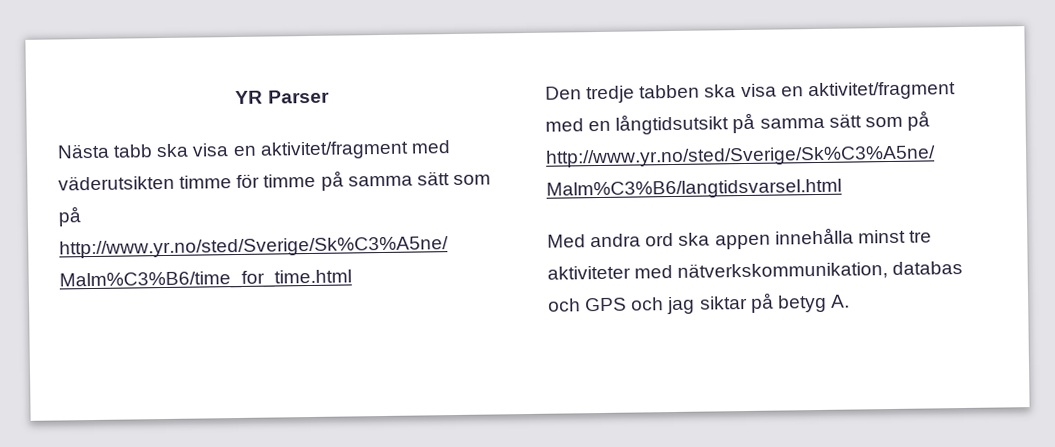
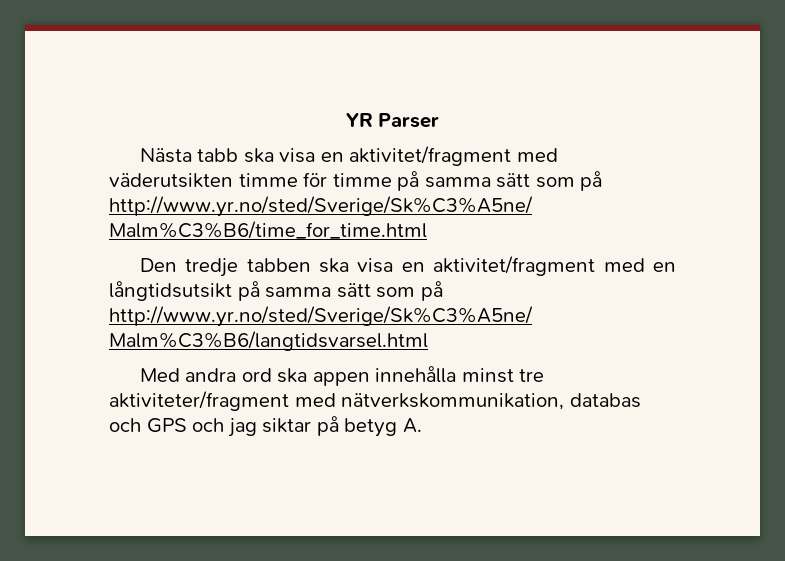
[547,265,631,280] aktiviteter -> [109,391,289,411] aktiviteter/fragment

